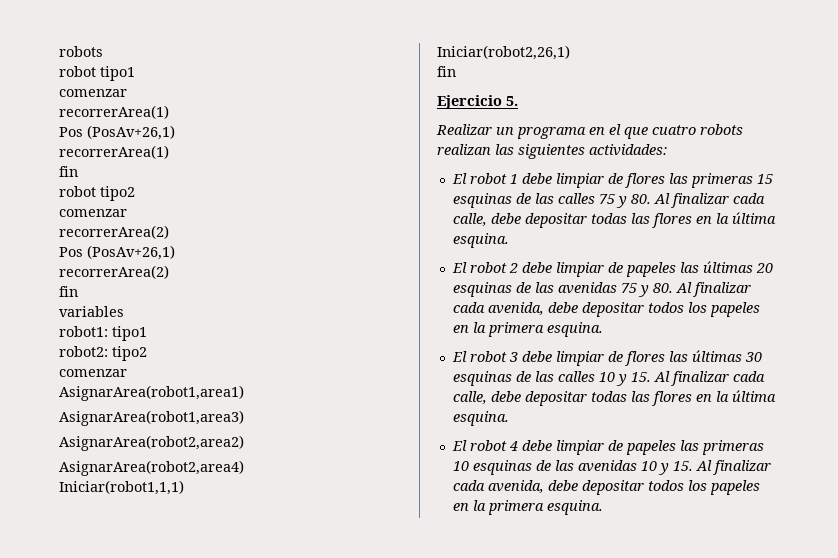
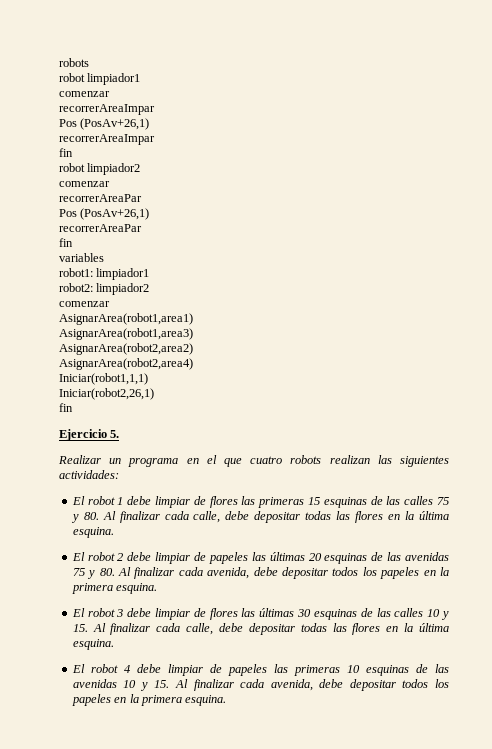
[100,66,135,81] [59,89,127,97] [59,105,169,119] [59,125,175,140] [59,145,169,159] tipo1 // comenzar // recorrerArea(1) // Pos (PosAv+26,1) // recorrerArea(1) -> [87,73,141,85] [59,91,110,97] [59,104,155,115] [59,118,150,130] [59,134,155,145] limpiador1 // comenzar // recorrerAreaImpar // Pos (PosAv+26,1) // recorrerAreaImpar
[100,186,135,201] [59,209,127,217] [59,225,169,239] [59,245,175,260] [59,265,169,279] tipo2 // comenzar // recorrerArea(2) // Pos (PosAv+26,1) // recorrerArea(2) -> [87,163,141,175] [59,181,110,187] [59,194,142,202] [59,208,150,220] [59,224,142,232] limpiador2 // comenzar // recorrerAreaPar // Pos (PosAv+26,1) // recorrerAreaPar
[112,326,147,341] tipo1 -> [96,268,150,280] limpiador1
[112,346,147,361] tipo2 -> [96,283,150,295] limpiador2

